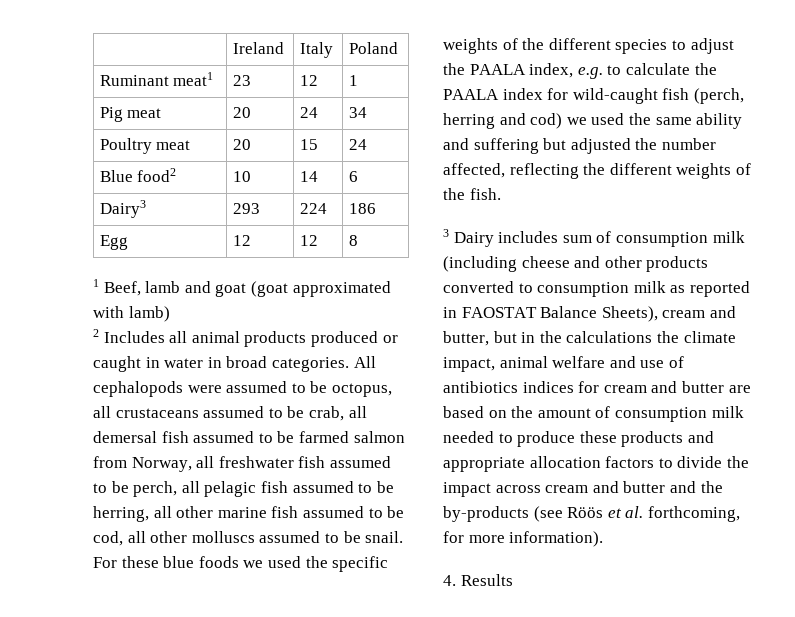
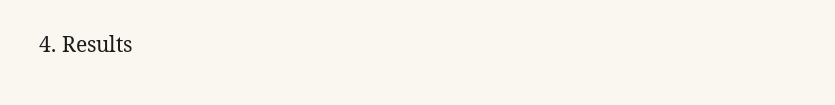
[232,42,284,54] [299,42,333,58] [348,42,398,54] [99,72,214,86] [232,75,251,86] [299,75,318,86] [348,75,358,86] [99,107,162,122] [232,107,251,118] [299,107,318,118] [348,107,367,118] [99,138,191,154] [232,139,251,150] [299,139,318,150] [348,139,367,150] [99,168,177,182] [232,171,251,182] [299,171,318,182] [348,171,358,182] [99,200,146,218] [232,203,260,214] [299,203,327,214] [348,203,376,214] [99,235,128,250] [232,235,251,246] [299,235,318,246] [348,235,358,246] [93,279,391,297] [93,306,170,322] [93,329,398,347] [93,356,376,372] [93,381,392,397] [93,406,367,421] [93,431,405,443] [93,456,391,472] [93,481,394,497] [93,506,405,522] [93,531,404,546] [93,556,389,572] [443,38,734,54] [443,63,717,79] [443,88,744,104] [443,113,743,129] [443,138,716,154] [443,163,751,179] [443,188,501,200] [443,229,745,247] [443,256,709,272] [443,281,750,297] [443,306,736,322] [443,331,736,346] [443,356,684,372] [443,381,751,393] [443,406,744,422] [443,431,714,447] [443,456,749,472] [443,481,723,497] [443,506,740,522] [443,531,604,547] | Ireland | Italy | Poland // Ruminant meat1 | 23 | 12 | 1 // Pig meat | 20 | 24 | 34 // Poultry meat | 20 | 15 | 24 // Blue food2 | 10 | 14 | 6 // Dairy3 | 293 | 224 | 186 // Egg | 12 | 12 | 8 // 1 Beef, lamb and goat (goat approximated with lamb) // 2 Includes all animal products produced or caught in water in broad categories. All cephalopods were assumed to be octopus, all crustaceans assumed to be crab, all demersal fish assumed to be farmed salmon from Norway, all freshwater fish assumed to be perch, all pelagic fish assumed to be herring, all other marine fish assumed to be cod, all other molluscs assumed to be snail. For these blue foods we used the specific weights of the different species to adjust the PAALA index, e.g. to calculate the PAALA index for wild-caught fish (perch, herring and cod) we used the same ability and suffering but adjusted the number affected, reflecting the different weights of the fish. // 3 Dairy includes sum of consumption milk (including cheese and other products converted to consumption milk as reported in FAOSTAT Balance Sheets), cream and butter, but in the calculations the climate impact, animal welfare and use of antibiotics indices for cream and butter are based on the amount of consumption milk needed to produce these products and appropriate allocation factors to divide the impact across cream and butter and the by-products (see Röös et al. forthcoming, for more information). // -> (39, 44) none

